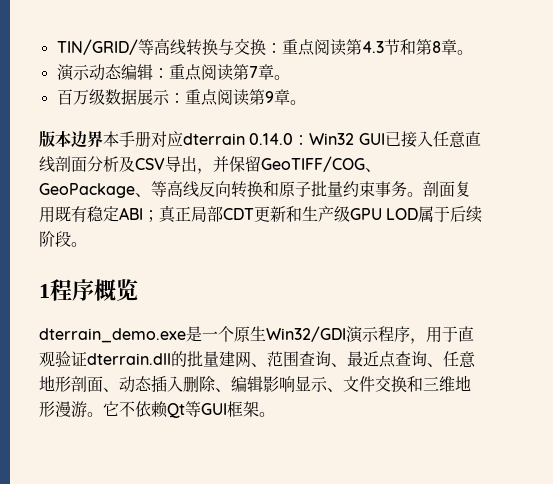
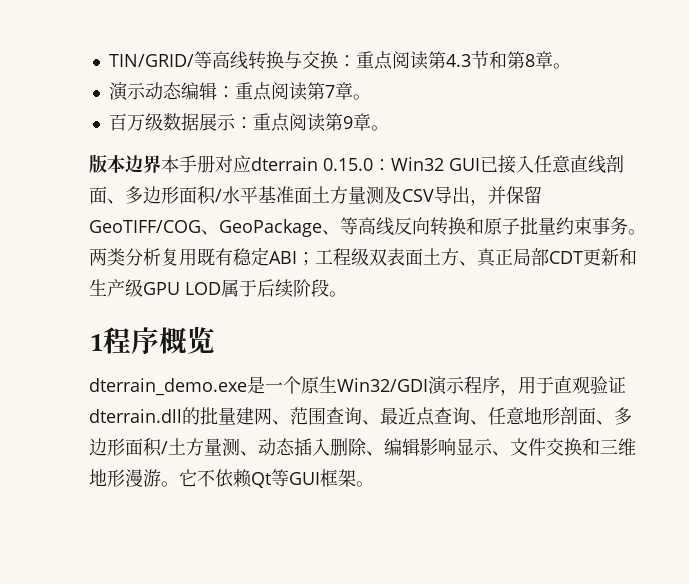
[249,133,294,145] 0.14.0 -> [323,158,373,171] 0.15.0
[87,156,119,172] 分析 -> [107,186,384,205] 、多边形面积/水平基准面土方量测
[423,181,455,197] 剖面 -> [89,248,161,266] 两类分析
(159, 216) none -> [315,248,477,266] 工程级双表面土方、
(119, 390) none -> [614,407,632,425] [89,438,258,457] 多边形面积/土方量测、

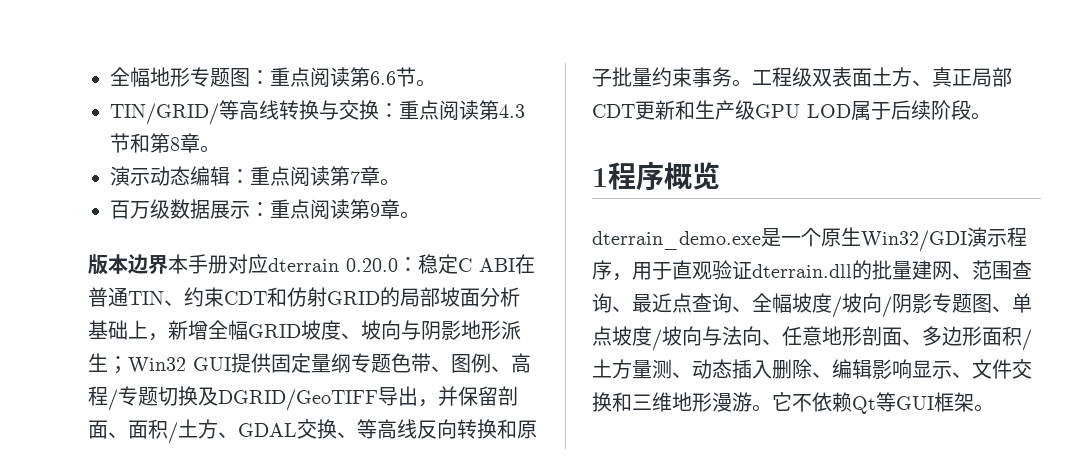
(108, 60) none -> [110,67,436,87] 全幅地形专题图：重点阅读第6.6节。 //
[323,155,624,174] [89,186,542,206] [89,219,322,237] 0.15.0：Win32 GUI已接入任意直线剖面、多边形面积/水平基准面土方量测及CSV导出，并保留GeoTIFF/COG、GeoPackage -> [346,254,535,274] [88,287,520,307] [88,320,521,341] [88,353,531,374] [88,386,518,411] [88,419,337,444] 0.20.0：稳定C ABI在普通TIN、约束CDT和仿射GRID的局部坡面分析基础上，新增全幅GRID坡度、坡向与阴影地形派生；Win32 GUI提供固定量纲专题色带、图例、高程/专题切换及DGRID/GeoTIFF导出，并保留剖面、面积/土方、GDAL交换
[89,247,315,266] 两类分析复用既有稳定ABI； -> (752, 83) none
(488, 422) none -> [752,293,1032,318] [592,326,782,351] 全幅坡度/坡向/阴影专题图、单点坡度/坡向与法向、

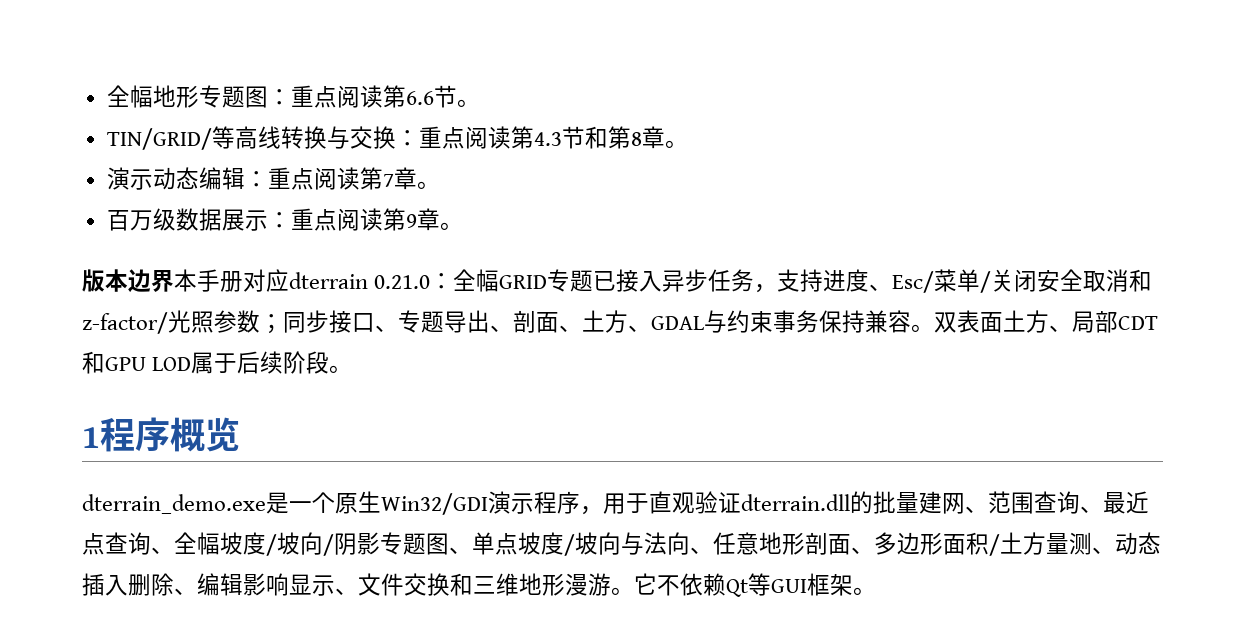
[346,254,535,274] [88,287,520,307] [88,320,521,341] [88,353,531,374] [88,386,518,411] [88,419,537,444] [592,67,812,87] 0.20.0：稳定C ABI在普通TIN、约束CDT和仿射GRID的局部坡面分析基础上，新增全幅GRID坡度、坡向与阴影地形派生；Win32 GUI提供固定量纲专题色带、图例、高程/专题切换及DGRID/GeoTIFF导出，并保留剖面、面积/土方、GDAL交换、等高线反向转换和原子批量约束事务。工程级 -> [374,269,1153,293] [82,310,934,334] 0.21.0：全幅GRID专题已接入异步任务，支持进度、Esc/菜单/关闭安全取消和z-factor/光照参数；同步接口、专题导出、剖面、土方、GDAL与约束事务保持兼容。
[932,67,972,87] 真正 -> (1072, 328) none
[635,100,755,120] 更新和生产级 -> [82,351,105,374] 和

